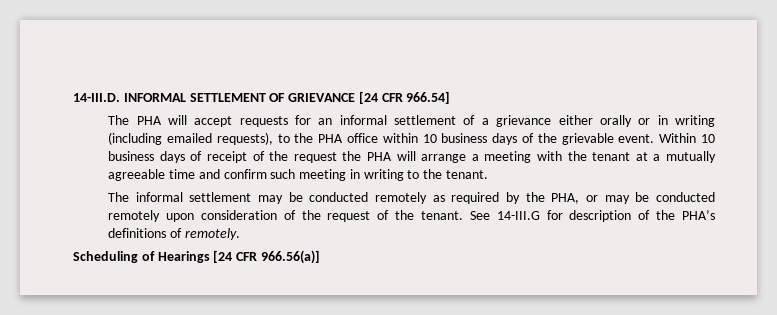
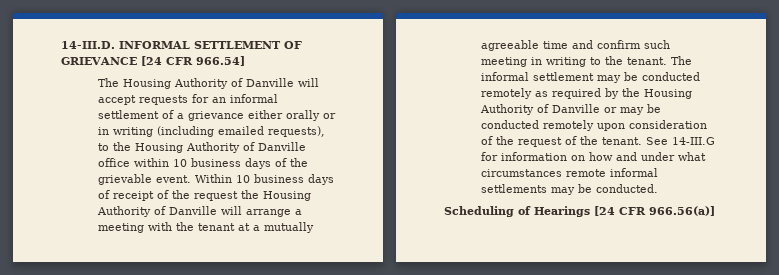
[136,116,162,125] PHA -> [122,78,294,89] Housing Authority of Danville
[318,134,344,143] PHA -> [134,142,306,153] Housing Authority of Danville
[366,152,392,161] PHA -> [262,191,311,201] [96,206,217,217] Housing Authority of Danville
(488, 174) // -> (667, 61) none
[551,193,580,204] PHA, -> [643,89,692,99] [479,104,600,115] Housing Authority of Danville
[569,210,716,222] [108,228,240,240] description of the PHA’s definitions of remotely. -> [500,152,706,161] [480,168,658,177] [480,184,658,195] information on how and under what circumstances remote informal settlements may be conducted.

